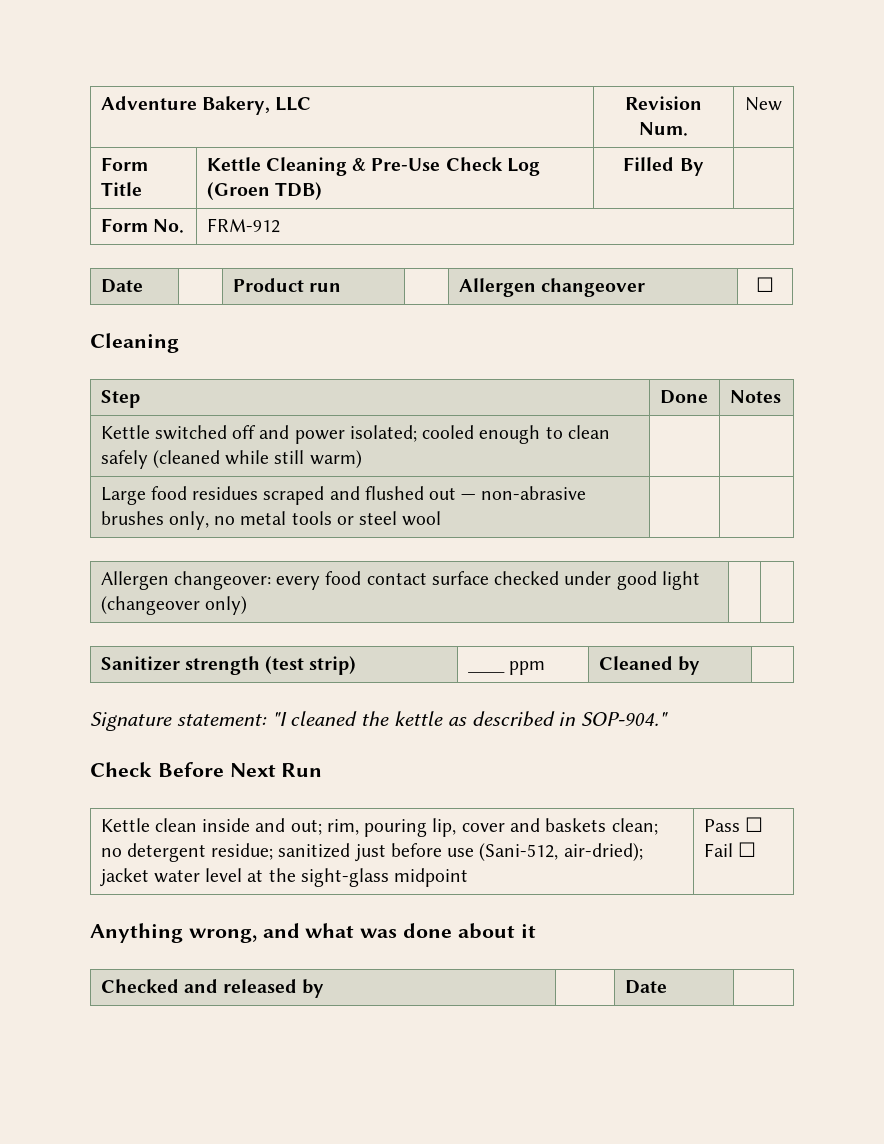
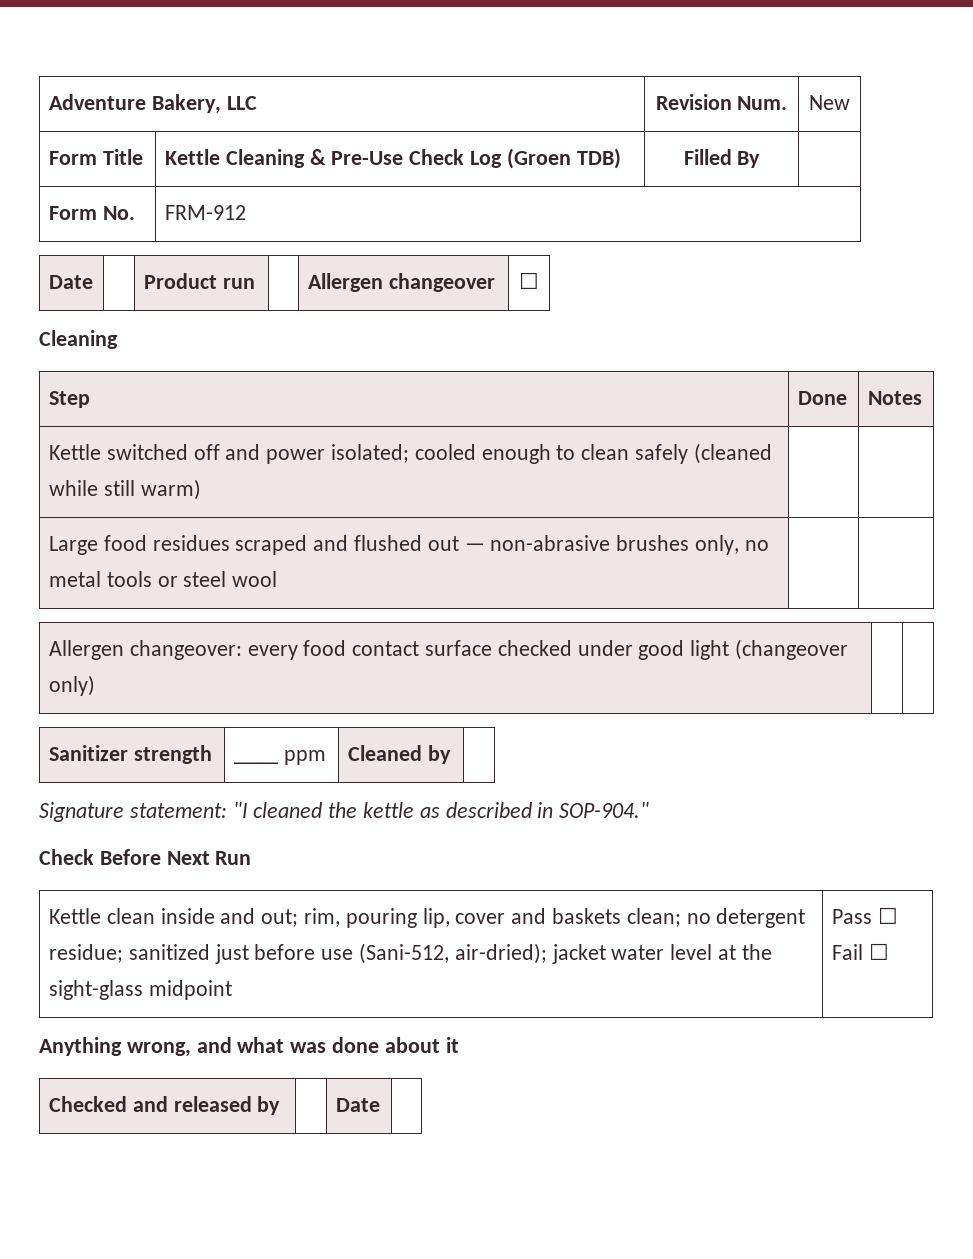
[265,656,357,675] (test strip) -> (212, 754) none

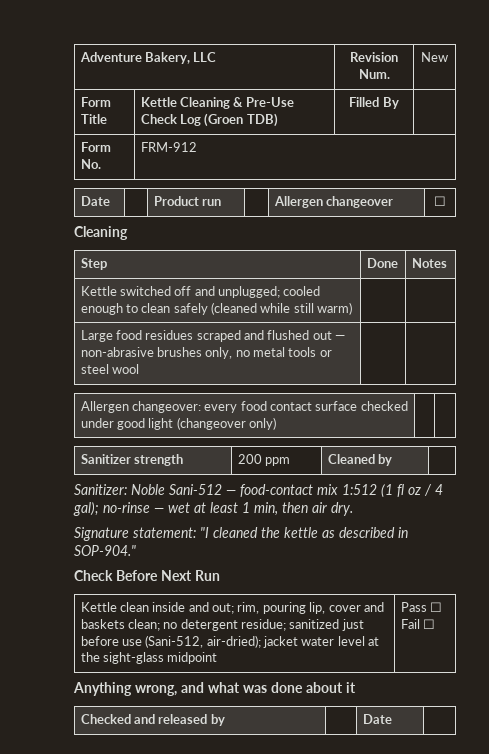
[266,444,409,464] power isolated; -> [218,286,281,298] unplugged;
[233,761,278,764] ____ -> [237,454,262,464] 200
(451, 754) none -> [74,484,443,498] [73,502,353,516] // Sanitizer: Noble Sani-512 — food-contact mix 1:512 (1 fl oz / 4 gal); no-rinse — wet at least 1 min, then air dry.

